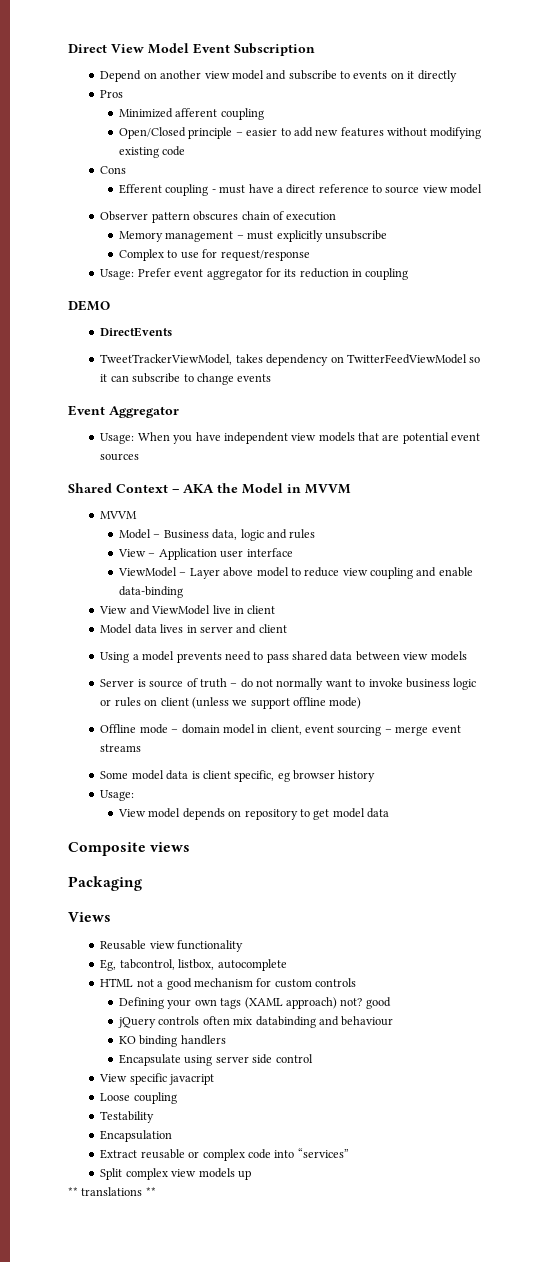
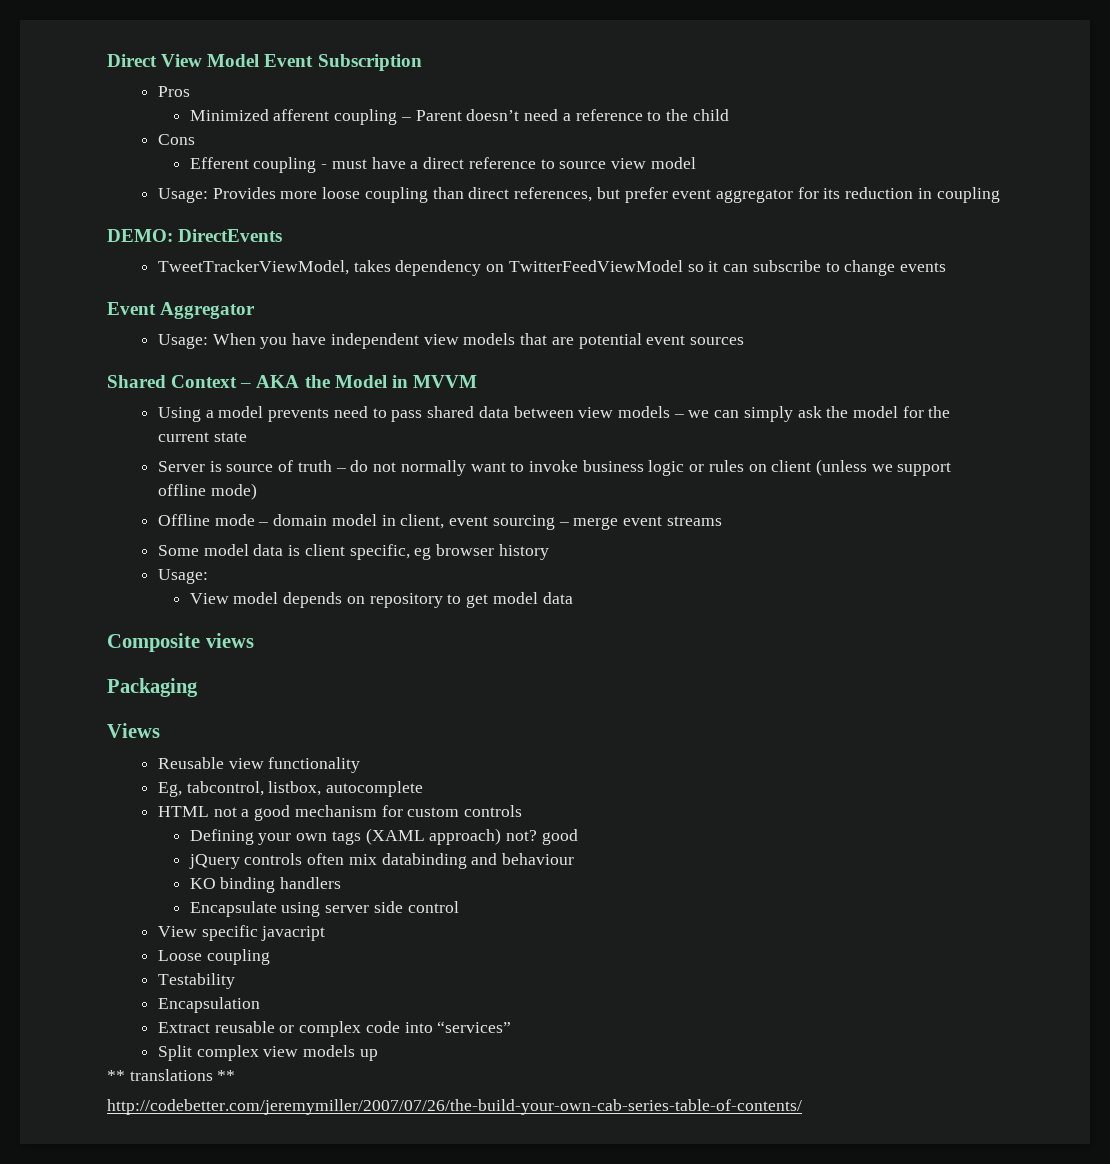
[100,70,457,82] [100,90,124,98] [119,108,264,120] [119,127,482,139] [119,146,186,158] Depend on another view model and subscribe to events on it directly // Pros // Minimized afferent coupling // Open/Closed principle – easier to add new features without modifying existing code -> [157,86,190,97] [189,109,729,125] Pros // Minimized afferent coupling – Parent doesn’t need a reference to the child
[100,211,337,223] [119,230,387,242] [119,249,310,261] [100,268,171,280] Observer pattern obscures chain of execution // Memory management – must explicitly unsubscribe // Complex to use for request/response // Usage: Prefer -> [157,187,668,203] Usage: Provides more loose coupling than direct references, but prefer
[68,300,110,311] DEMO // -> [107,229,173,242] DEMO:
[100,511,138,519] [119,529,316,541] [118,548,293,560] [118,567,473,579] [119,586,184,598] [99,605,276,615] [100,624,287,634] // MVVM // Model – Business data, logic and rules // View – Application user interface // ViewModel – Layer above model to reduce view coupling and enable data-binding // View and ViewModel live in client // Model data lives in server and client -> (477, 381) none
(467, 656) none -> [673,406,951,422] [157,432,247,442] – we can simply ask the model for the current state
(156, 1191) none -> [107,1099,802,1115] // http://codebetter.com/jeremymiller/2007/07/26/the-build-your-own-cab-series-table-of-contents/

